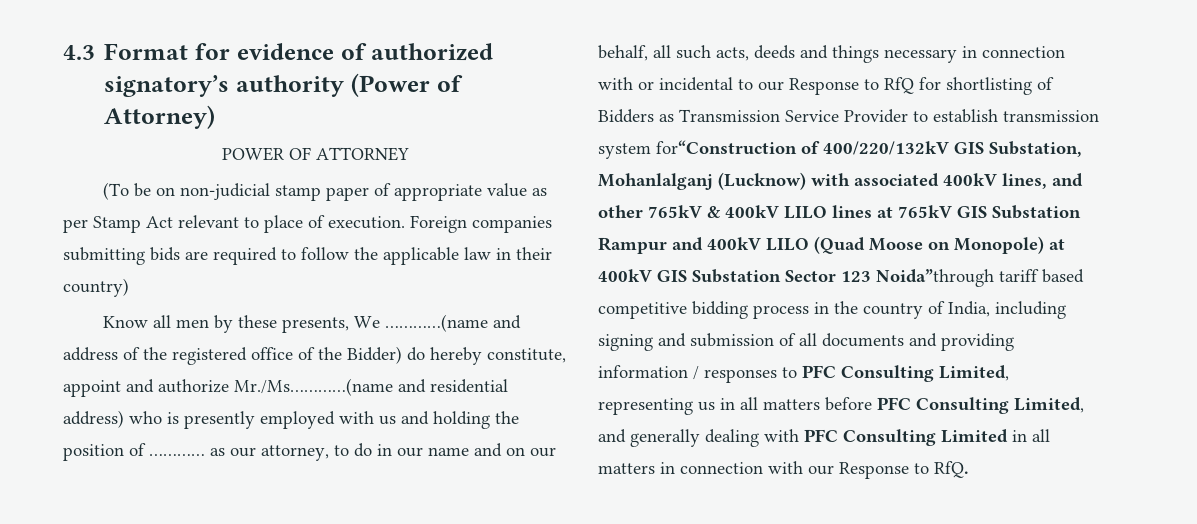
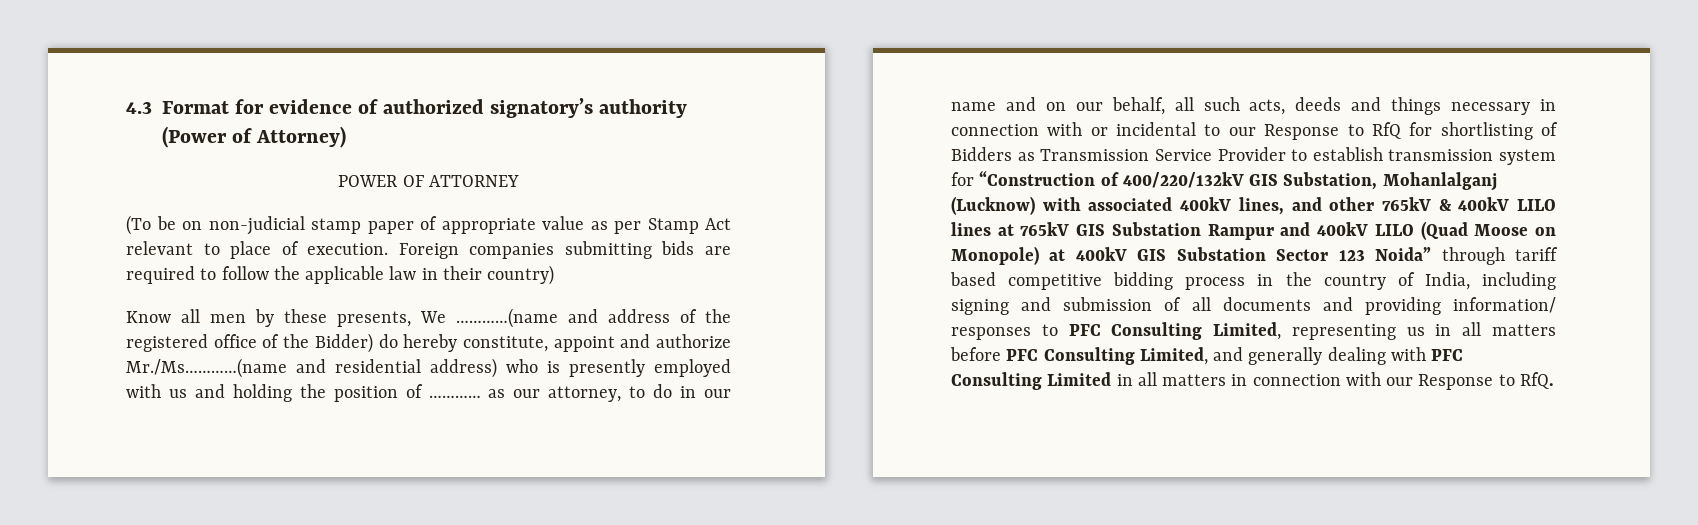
[656,140,797,155] for“Construction -> [951,171,1096,186] for “Construction
[876,269,994,287] Noida”through -> [1375,247,1505,265] Noida” through
[598,365,699,380] information / -> [1453,297,1556,313] information/

